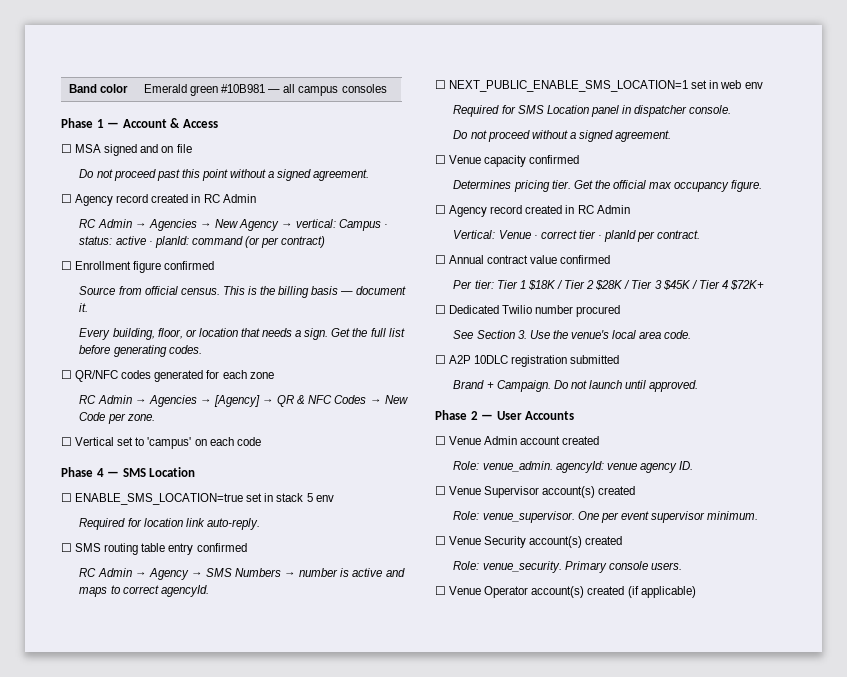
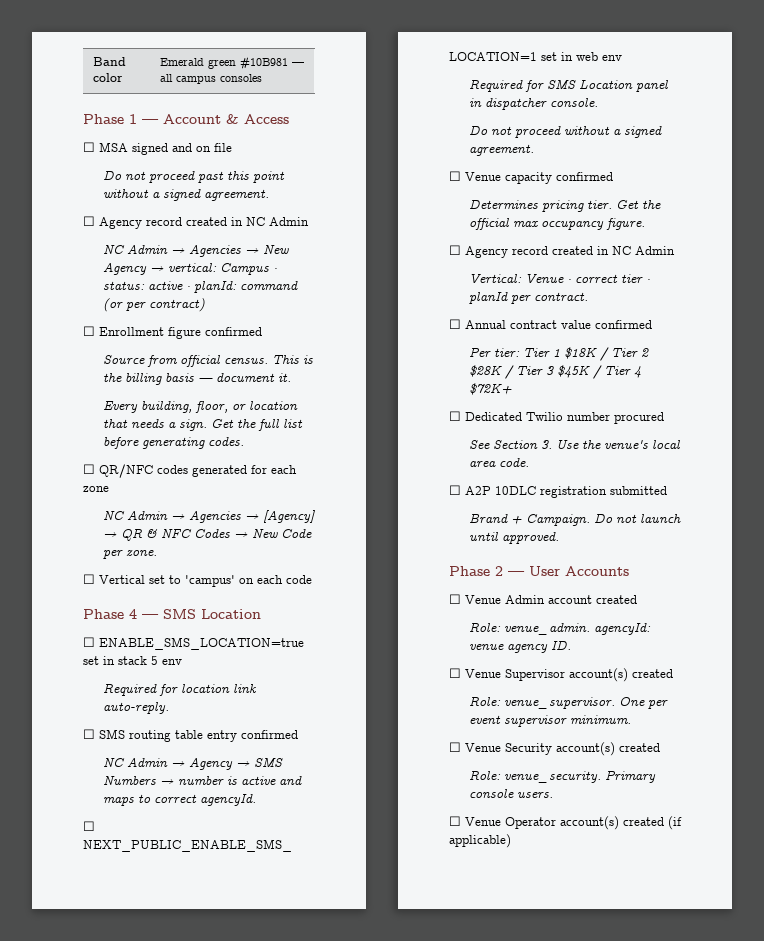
[203,194,256,203] [79,219,97,228] RC Admin // RC -> [246,217,309,226] [102,244,125,254] NC Admin // NC
[79,395,97,404] RC -> [102,510,125,520] NC
[79,568,97,577] RC -> [102,757,125,767] NC
[577,205,594,214] RC -> [612,246,631,255] NC

